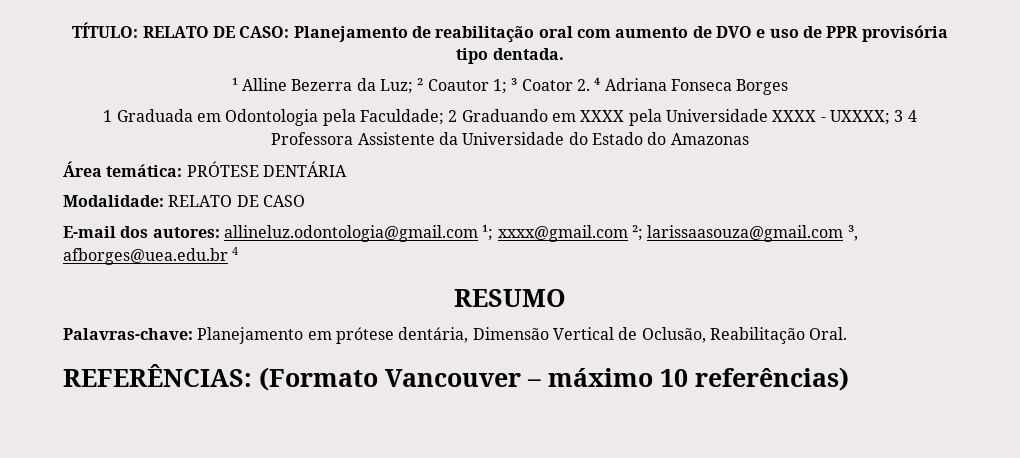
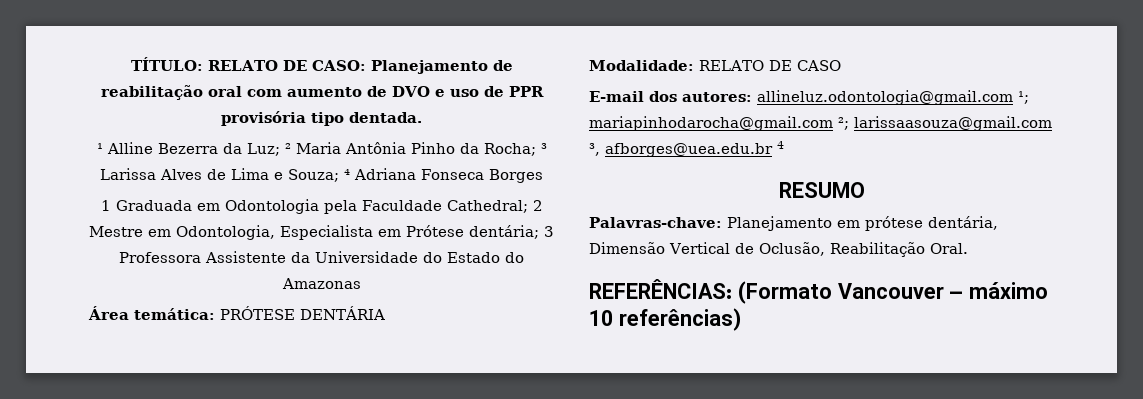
[427,78,590,94] Coautor 1; ³ Coator 2. -> [295,142,547,156] [100,168,339,182] Maria Antônia Pinho da Rocha; ³ Larissa Alves de Lima e Souza;
[360,109,917,126] Faculdade; 2 Graduando em XXXX pela Universidade XXXX - UXXXX; 3 4 -> [361,200,543,213] [89,225,554,240] Faculdade Cathedral; 2 Mestre em Odontologia, Especialista em Prótese dentária; 3
[497,225,628,242] xxxx@gmail.com -> [589,116,833,131] mariapinhodarocha@gmail.com

